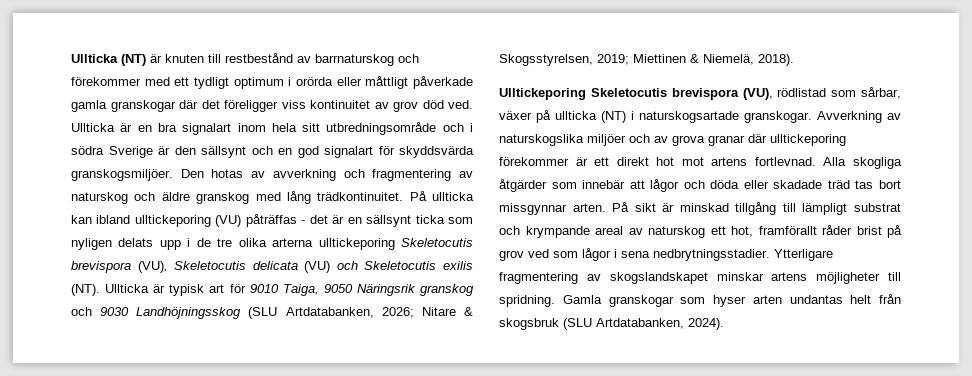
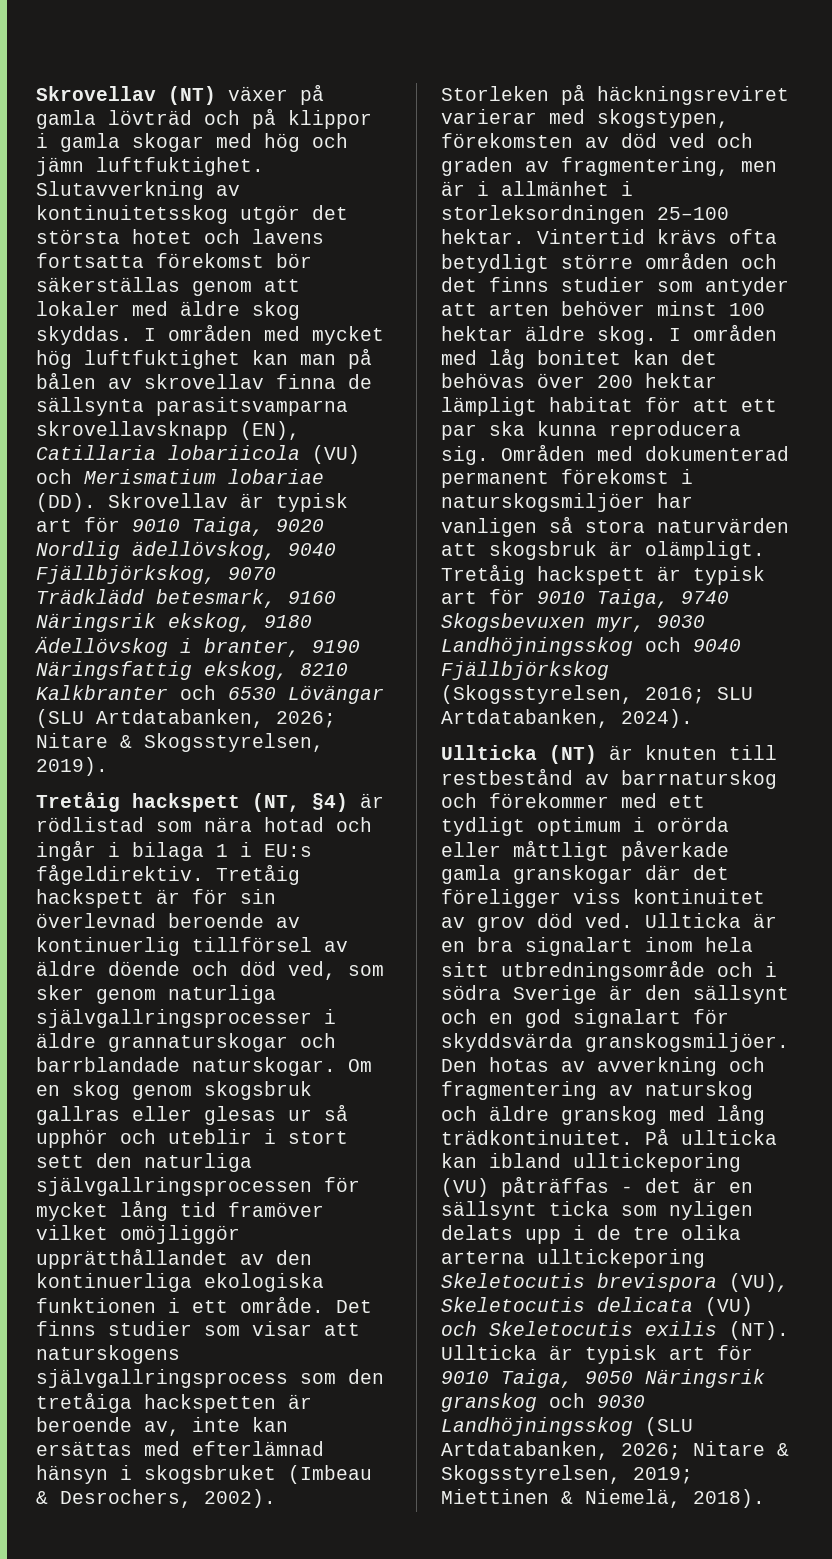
(71, 58) none -> [36,84,324,105] [36,108,372,129] [36,133,348,152] [36,157,264,176] [36,181,240,200] [36,205,348,224] [36,229,324,244] [36,253,312,268] [36,277,300,296] [36,301,300,320] [36,324,384,345] [36,348,372,369] [36,372,372,389] [36,397,348,416] [36,421,300,440] [36,445,360,464] [36,469,324,484] [36,493,348,512] [36,517,324,536] [36,541,336,560] [36,565,276,584] [36,589,336,608] [36,613,312,632] [35,636,360,657] [36,661,348,680] [36,685,384,704] [36,709,336,728] [36,733,324,752] [36,757,108,776] [36,792,384,812] [36,817,372,832] [36,840,312,861] [36,864,300,885] [36,889,276,908] [36,913,300,928] [36,937,348,956] [36,961,384,980] [36,985,276,1004] [36,1009,336,1028] [36,1033,336,1052] [36,1057,372,1076] [36,1081,312,1100] [36,1104,348,1125] [36,1129,348,1148] [36,1153,252,1172] [36,1177,360,1196] [36,1200,324,1221] [36,1225,240,1244] [36,1248,312,1269] [36,1273,324,1292] [36,1296,372,1313] [36,1321,360,1336] [36,1345,180,1364] [36,1369,384,1388] [36,1392,312,1413] [36,1417,288,1436] [36,1441,324,1456] [36,1465,372,1484] [36,1489,276,1508] [441,84,789,105] [441,109,729,128] [441,133,753,148] [441,157,777,176] [441,181,633,196] [441,205,729,224] [441,229,777,244] [441,252,777,273] [441,277,789,296] [441,301,765,316] [441,324,777,345] [441,348,717,369] [441,373,717,388] [441,397,777,416] [441,421,741,440] [441,444,789,465] [441,469,693,488] [441,493,693,512] [441,516,789,537] [441,541,765,560] [441,564,765,585] [441,589,729,608] [441,613,705,632] [441,637,741,656] [441,661,609,680] [441,685,753,704] [441,709,693,728] Skrovellav (NT) växer på gamla lövträd och på klippor i gamla skogar med hög och jämn luftfuktighet. Slutavverkning av kontinuitetsskog utgör det största hotet och lavens fortsatta förekomst bör säkerställas genom att lokaler med äldre skog skyddas. I områden med mycket hög luftfuktighet kan man på bålen av skrovellav finna de sällsynta parasitsvamparna skrovellavsknapp (EN), Catillaria lobariicola (VU) och Merismatium lobariae (DD). Skrovellav är typisk art för 9010 Taiga, 9020 Nordlig ädellövskog, 9040 Fjällbjörkskog, 9070 Trädklädd betesmark, 9160 Näringsrik ekskog, 9180 Ädellövskog i branter, 9190 Näringsfattig ekskog, 8210 Kalkbranter och 6530 Lövängar (SLU Artdatabanken, 2026; Nitare & Skogsstyrelsen, 2019). // Tretåig hackspett (NT, §4) är rödlistad som nära hotad och ingår i bilaga 1 i EU:s fågeldirektiv. Tretåig hackspett är för sin överlevnad beroende av kontinuerlig tillförsel av äldre döende och död ved, som sker genom naturliga självgallringsprocesser i äldre grannaturskogar och barrblandade naturskogar. Om en skog genom skogsbruk gallras eller glesas ur så upphör och uteblir i stort sett den naturliga självgallringsprocessen för mycket lång tid framöver vilket omöjliggör upprätthållandet av den kontinuerliga ekologiska funktionen i ett område. Det finns studier som visar att naturskogens självgallringsprocess som den tretåiga hackspetten är beroende av, inte kan ersättas med efterlämnad hänsyn i skogsbruket (Imbeau & Desrochers, 2002). Storleken på häckningsreviret varierar med skogstypen, förekomsten av död ved och graden av fragmentering, men är i allmänhet i storleksordningen 25–100 hektar. Vintertid krävs ofta betydligt större områden och det finns studier som antyder att arten behöver minst 100 hektar äldre skog. I områden med låg bonitet kan det behövas över 200 hektar lämpligt habitat för att ett par ska kunna reproducera sig. Områden med dokumenterad permanent förekomst i naturskogsmiljöer har vanligen så stora naturvärden att skogsbruk är olämpligt. Tretåig hackspett är typisk art för 9010 Taiga, 9740 Skogsbevuxen myr, 9030 Landhöjningsskog och 9040 Fjällbjörkskog (Skogsstyrelsen, 2016; SLU Artdatabanken, 2024). //
[499,87,901,100] [499,110,901,123] [499,134,846,146] [499,157,902,169] [499,179,901,192] [499,202,901,215] [499,225,902,238] [499,248,833,261] [499,272,901,284] [499,294,901,307] [499,318,724,330] // Ulltickeporing Skeletocutis brevispora (VU), rödlistad som sårbar, växer på ullticka (NT) i naturskogsartade granskogar. Avverkning av naturskogslika miljöer och av grova granar där ulltickeporing förekommer är ett direkt hot mot artens fortlevnad. Alla skogliga åtgärder som innebär att lågor och döda eller skadade träd tas bort missgynnar arten. På sikt är minskad tillgång till lämpligt substrat och krympande areal av naturskog ett hot, framförallt råder brist på grov ved som lågor i sena nedbrytningsstadier. Ytterligare fragmentering av skogslandskapet minskar artens möjligheter till spridning. Gamla granskogar som hyser arten undantas helt från skogsbruk (SLU Artdatabanken, 2024). -> (765, 1498) none

